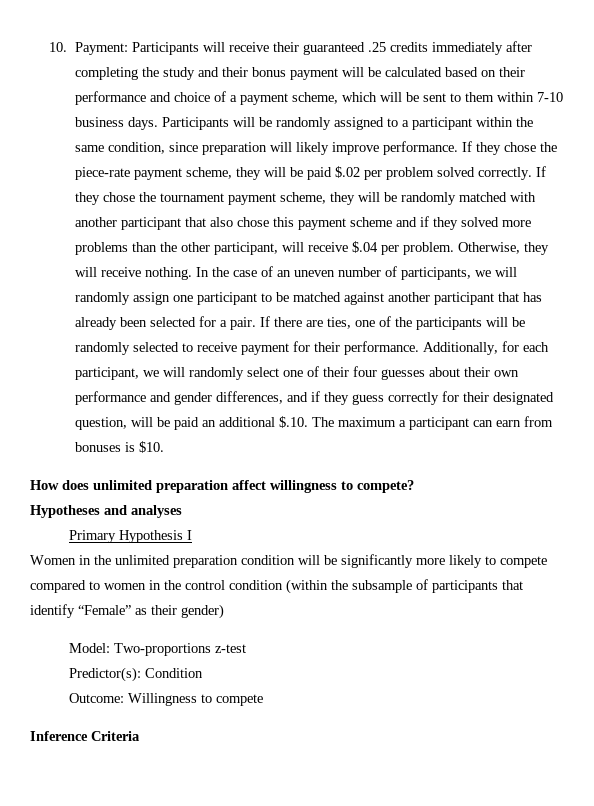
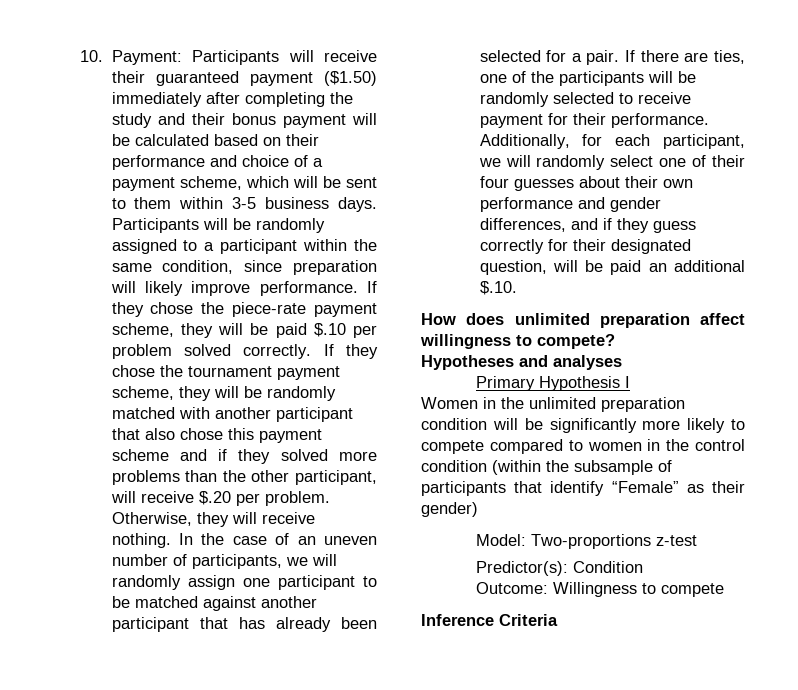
[367,42,428,52] .25 credits -> [249,71,377,86] payment ($1.50)
[536,92,563,102] 7-10 -> [232,197,257,209] 3-5
[334,166,360,178] $.02 -> [313,323,346,337] $.10
[351,241,378,253] $.04 -> [198,491,231,505] $.20
[311,416,553,430] [74,441,164,453] The maximum a participant can earn from bonuses is $10. -> (517, 288) none

